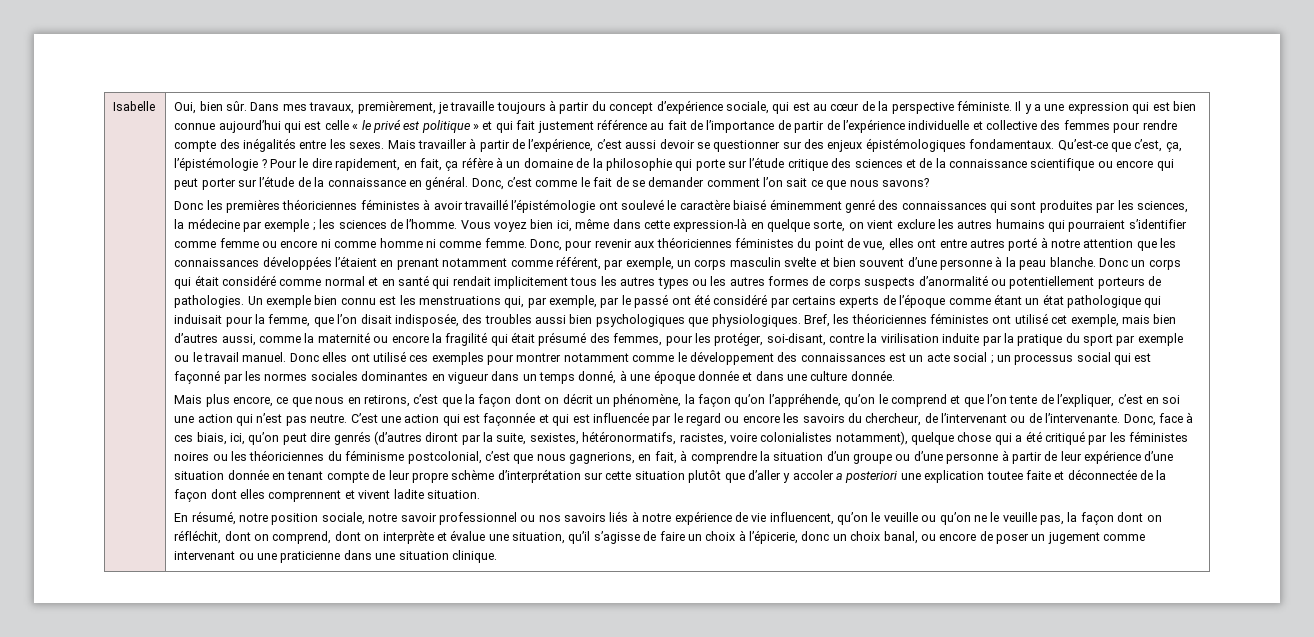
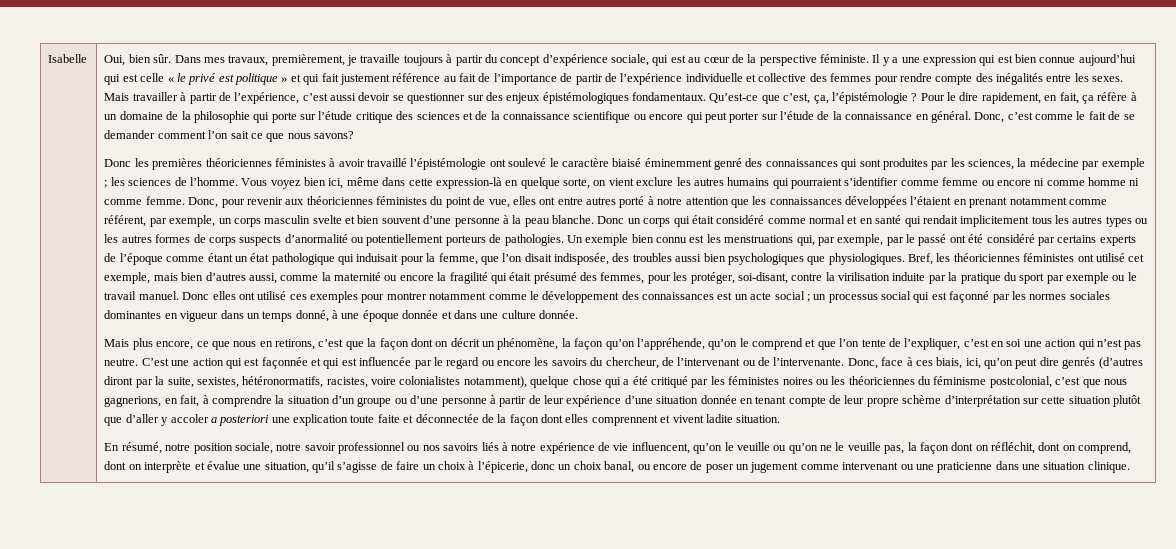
[986,471,1023,480] toutee -> [350,415,375,423] toute

